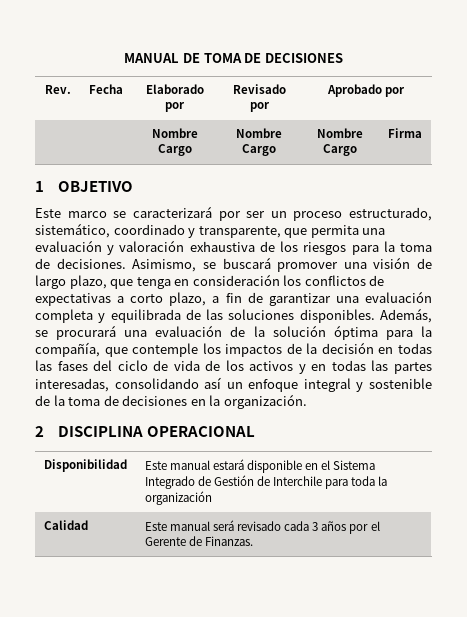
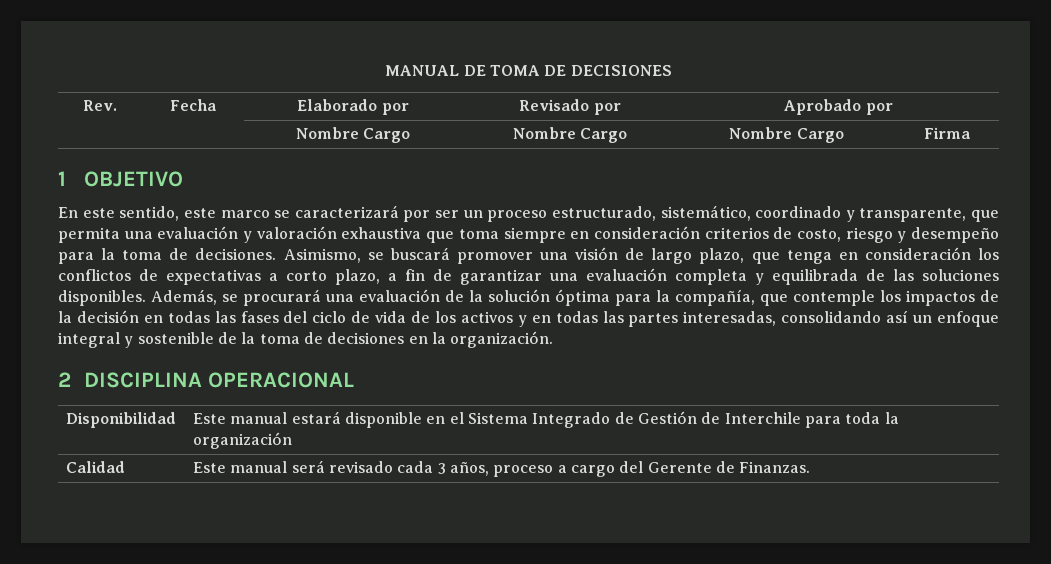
[35,208,61,218] Este -> [58,206,216,221] En este sentido, este
[259,241,347,255] de los riesgos -> [426,226,999,243] que toma siempre en consideración criterios de costo, riesgo y desempeño
[321,521,380,534] años por el -> [450,461,644,477] años, proceso a cargo del

